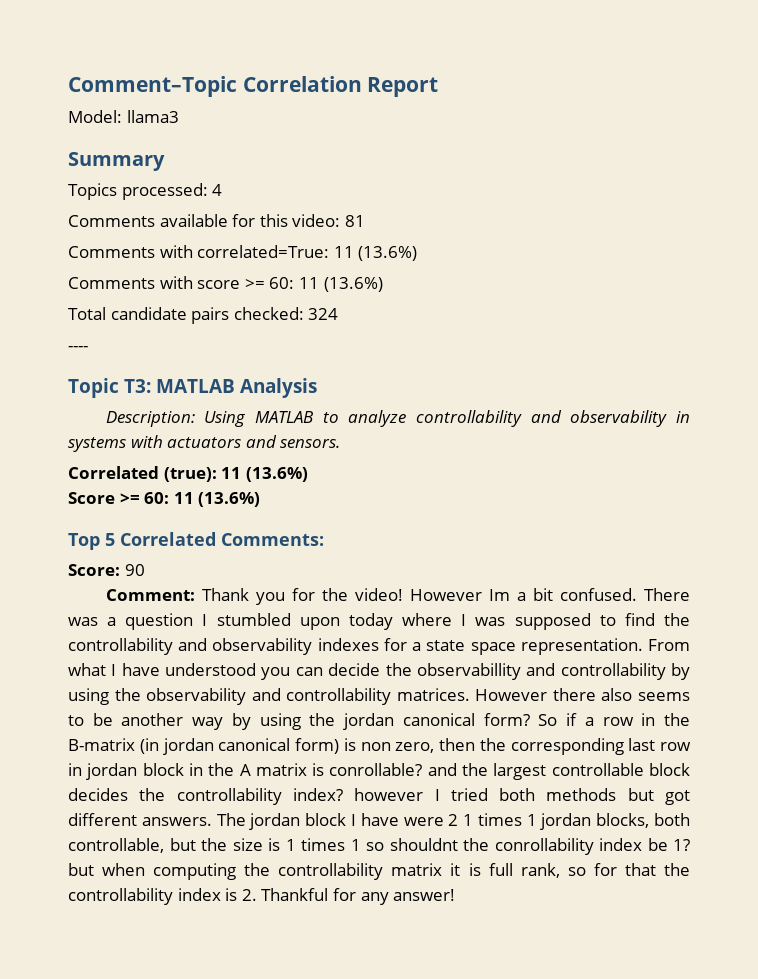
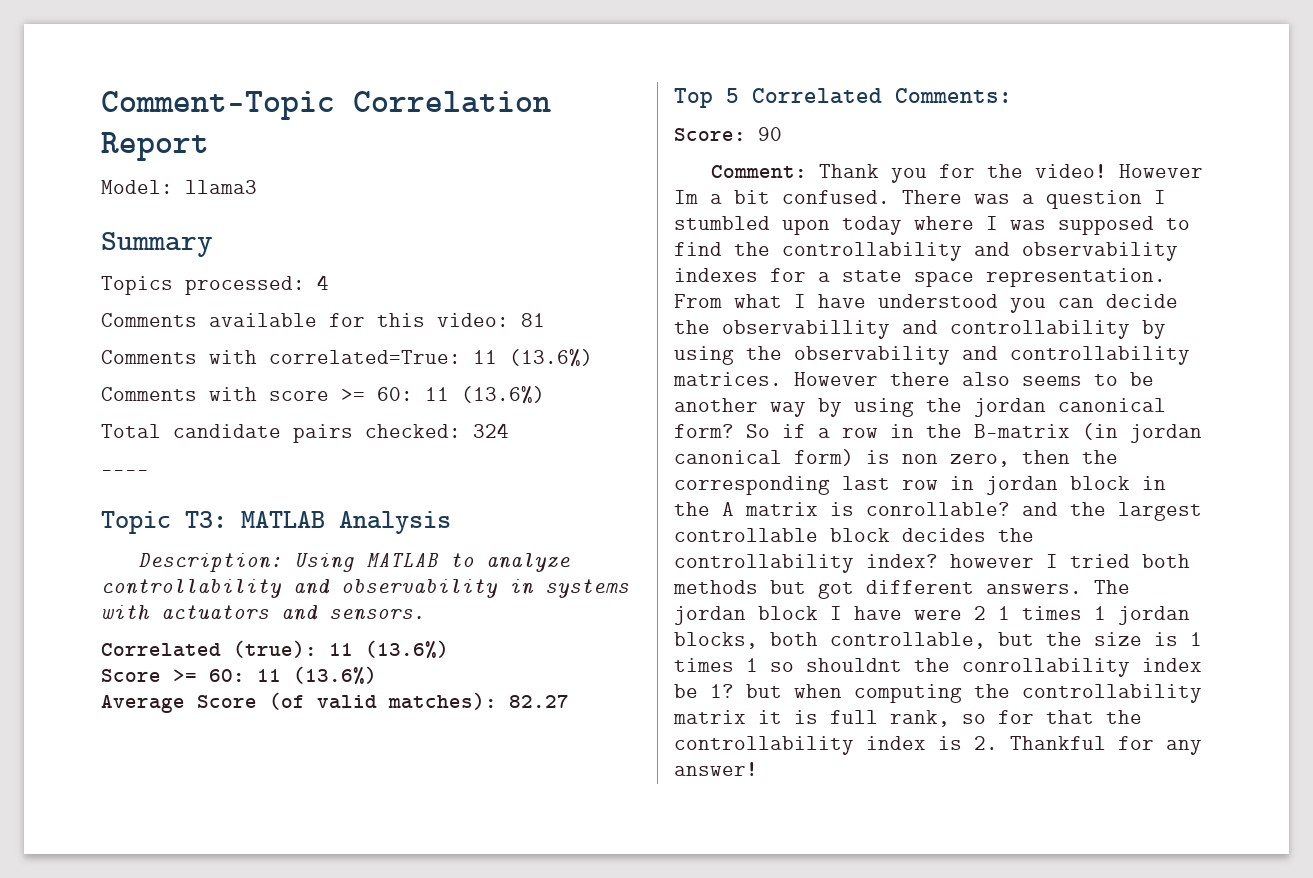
(261, 499) none -> [101,692,569,713] // Average Score (of valid matches): 82.27

